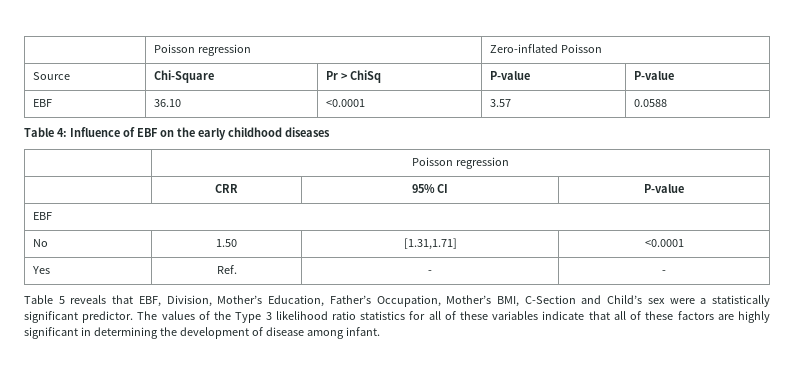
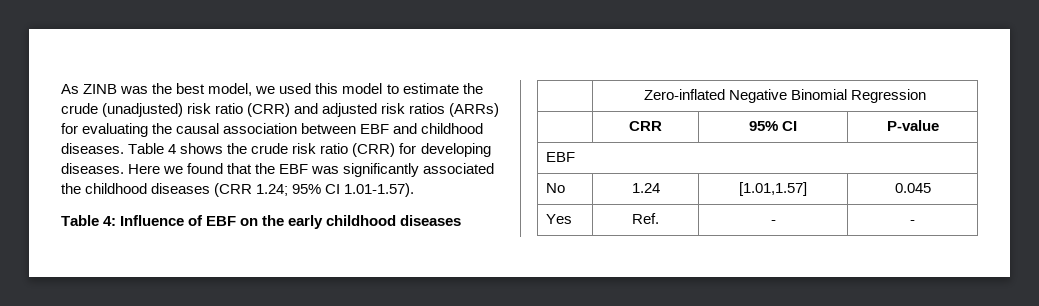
[153,44,251,56] [489,44,602,53] [32,72,70,80] [153,70,214,83] [325,70,381,83] [489,71,530,80] [633,71,674,80] [32,99,52,107] [153,99,181,107] [325,99,365,107] [489,99,511,107] [633,99,667,107] | Poisson regression | Zero-inflated Poisson // Source | Chi-Square | Pr > ChiSq | P-value | P-value // EBF | 36.10 | <0.0001 | 3.57 | 0.0588 -> [61,83,483,96] [61,103,500,117] [61,123,484,137] [61,143,491,157] [61,163,495,177] [61,183,415,197] As ZINB was the best model, we used this model to estimate the crude (unadjusted) risk ratio (CRR) and adjusted risk ratios (ARRs) for evaluating the causal association between EBF and childhood diseases. Table 4 shows the crude risk ratio (CRR) for developing diseases. Here we found that the EBF was significantly associated the childhood diseases (CRR 1.24; 95% CI 1.01-1.57).
[412,157,509,169] Poisson regression -> [643,89,927,103] Zero-inflated Negative Binomial Regression
[216,239,237,247] [403,238,457,250] [644,239,684,247] 1.50 | [1.31,1.71] | <0.0001 -> [631,183,660,193] [739,182,807,196] [894,183,931,193] 1.24 | [1.01,1.57] | 0.045
[24,295,770,307] [24,311,771,323] [24,327,380,339] // Table 5 reveals that EBF, Division, Mother’s Education, Father’s Occupation, Mother’s BMI, C-Section and Child’s sex were a statistically significant predictor. The values of the Type 3 likelihood ratio statistics for all of these variables indicate that all of these factors are highly significant in determining the development of disease among infant. -> (915, 222) none

